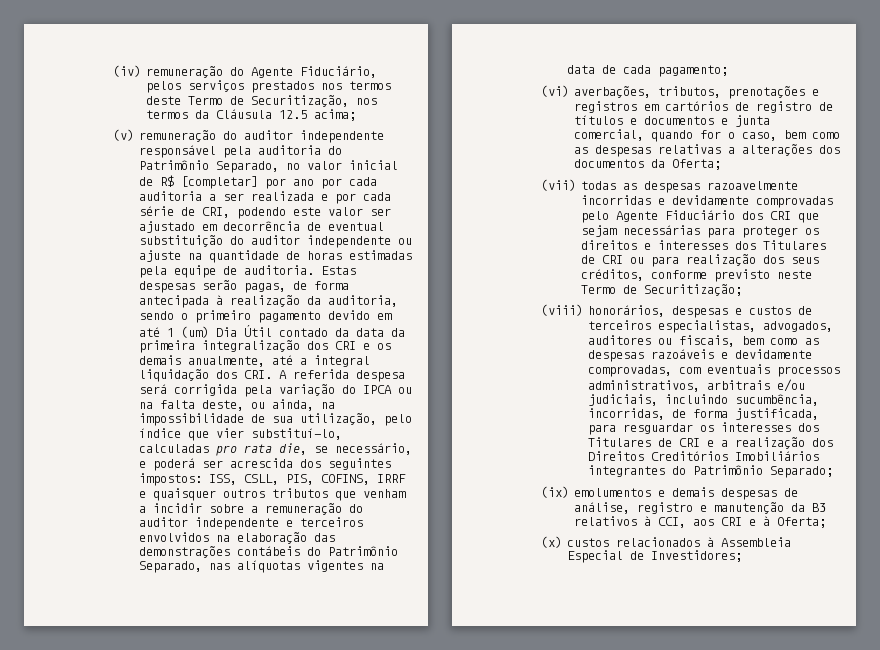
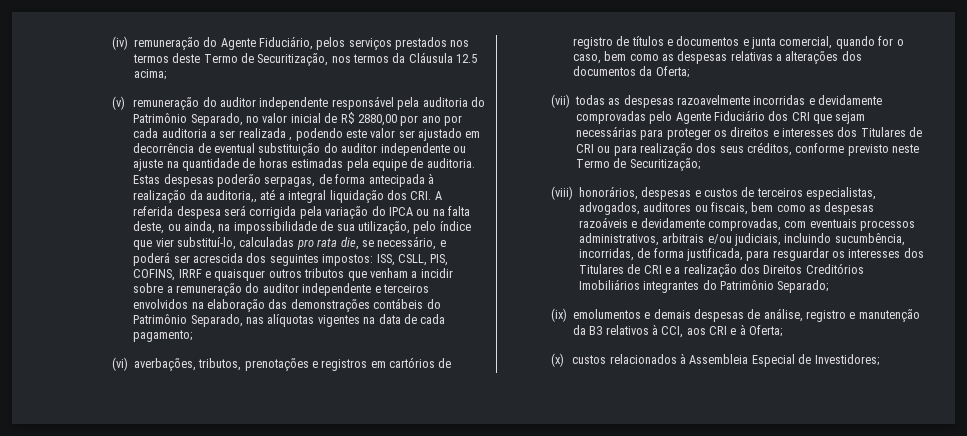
[180,176,258,189] [completar] -> [357,114,397,126] 2880,00
[320,192,391,204] [138,206,230,218] e por cada série de CRI, -> [289,137,293,141] ,
[201,280,286,293] serão pagas, -> [217,174,316,187] poderão serpagas,
[327,295,398,307] [138,310,392,323] [138,325,405,338] [138,340,391,353] [138,355,265,367] auditoria, sendo o primeiro pagamento devido em até 1 (um) Dia Útil contado da data da primeira integralização dos CRI e os demais anualmente, -> [206,190,258,203] auditoria,,

